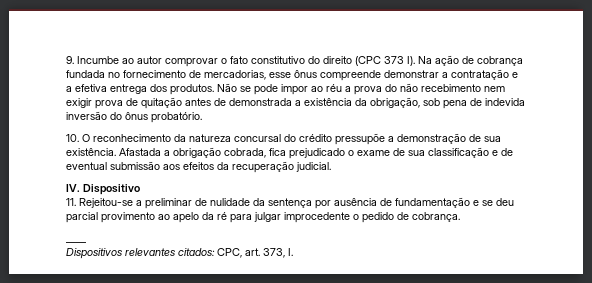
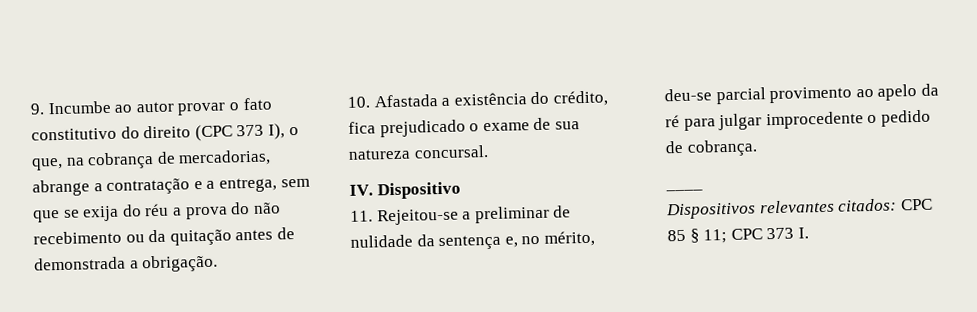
[165,58,218,67] comprovar -> [177,102,227,116] provar
[407,55,523,66] [66,69,518,81] [66,83,323,95] I). Na ação de cobrança fundada no fornecimento de mercadorias, esse ônus compreende demonstrar a contratação e a efetiva entrega dos produtos. Não se pode impor ao -> [267,123,299,140] [31,149,272,171] [32,177,310,197] [33,204,142,223] I), o que, na cobrança de mercadorias, abrange a contratação e a entrega, sem que se exija do
[484,86,505,92] [66,98,138,109] nem exigir prova de -> [125,229,167,243] ou da
[304,97,525,109] [66,111,202,123] [66,133,501,145] [66,147,266,158] existência da obrigação, sob pena de indevida inversão do ônus probatório. // 10. O reconhecimento da natureza concursal do crédito pressupõe a demonstração de sua existência. Afastada a obrigação cobrada, -> [142,254,219,273] [347,90,608,108] obrigação. // 10. Afastada a existência do crédito,
[428,147,513,158] [66,161,331,173] classificação e de eventual submissão aos efeitos da recuperação judicial. -> [348,145,489,160] natureza concursal.
[315,197,514,209] por ausência de fundamentação e se deu -> [504,230,595,248] [664,88,712,102] e, no mérito, deu-se
[217,248,285,258] CPC, art. 373, -> [899,198,933,211] [667,227,795,244] CPC 85 § 11; CPC 373

